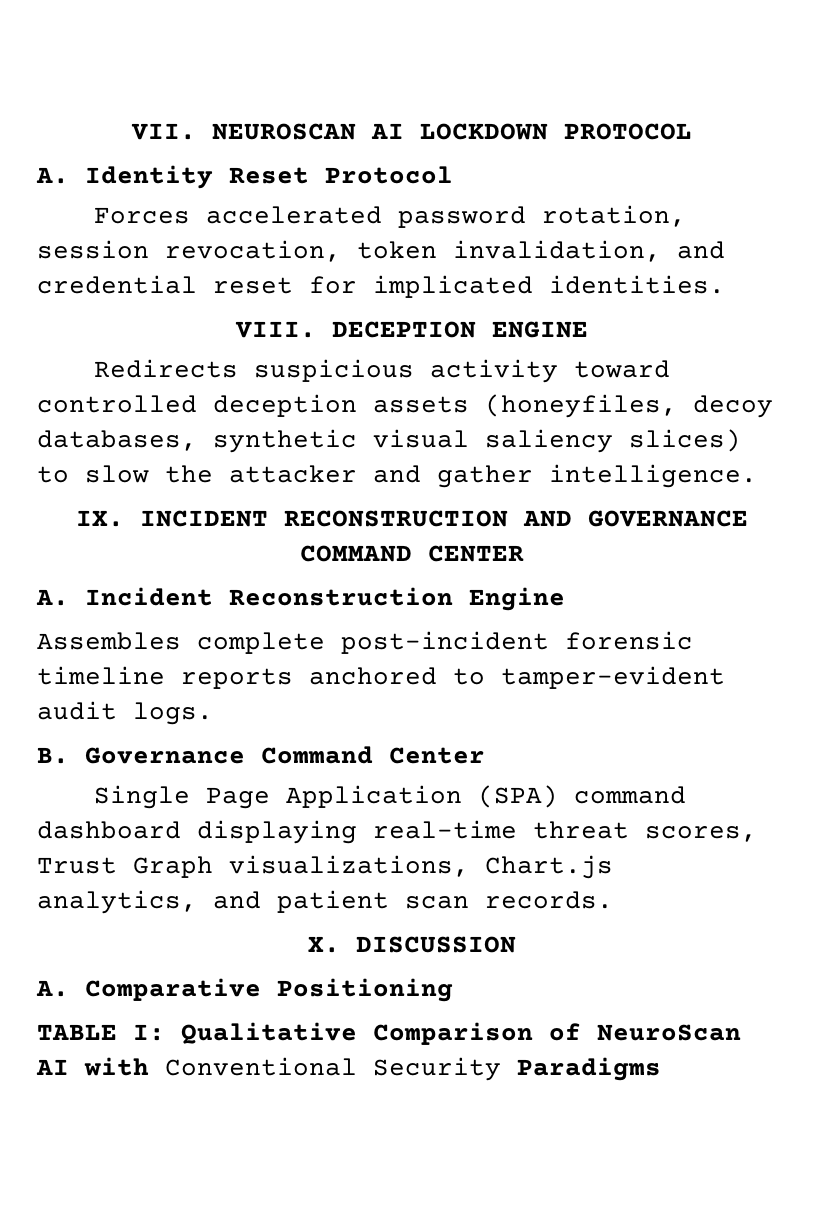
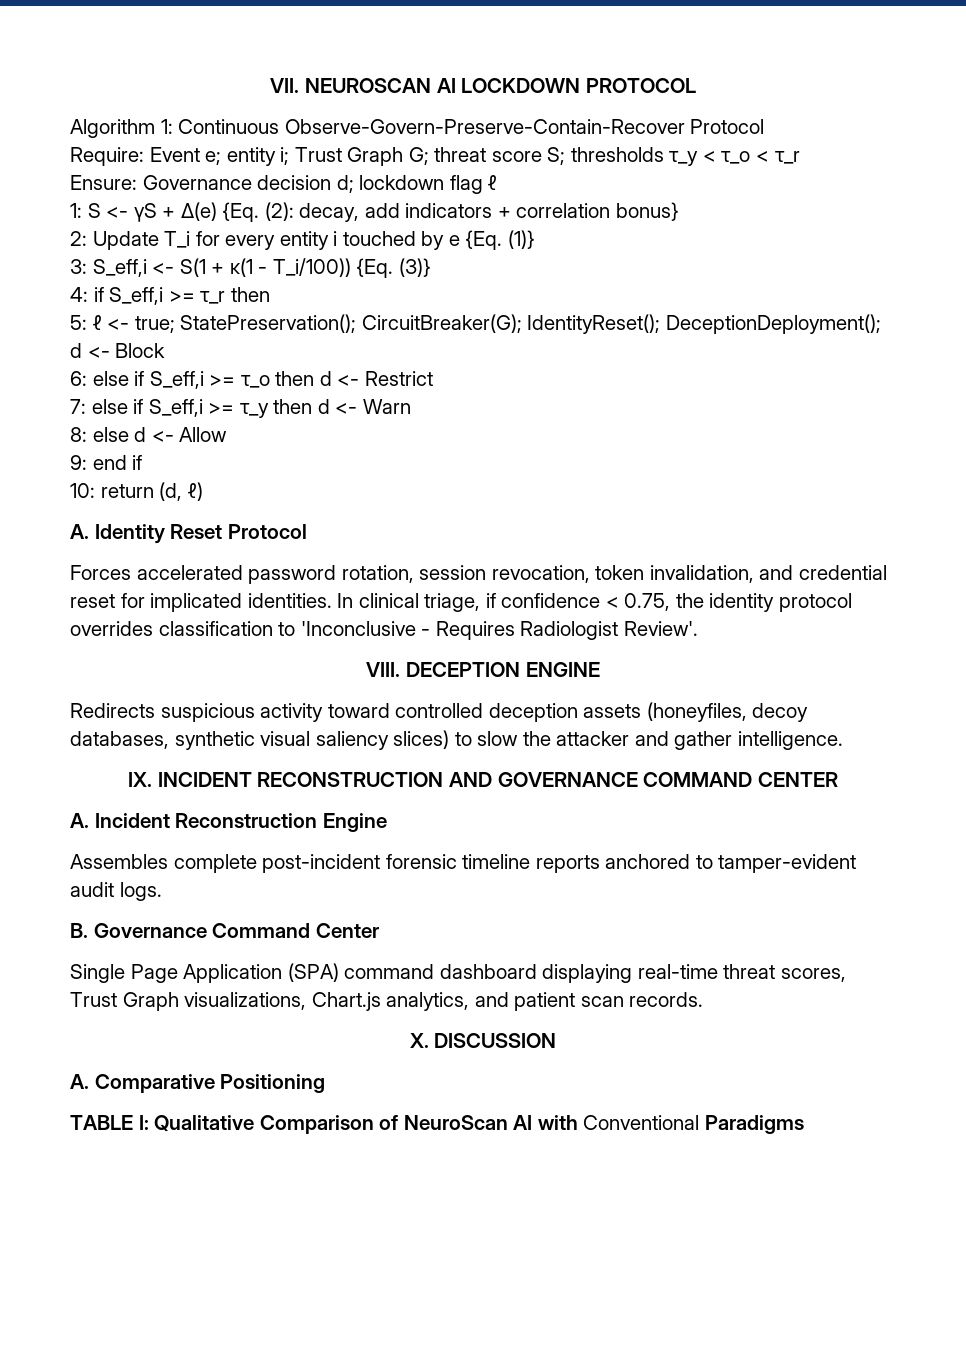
(692, 131) none -> [70,119,765,138] [70,147,800,166] [70,175,498,194] [70,202,679,222] [70,230,535,250] [70,258,431,278] [70,287,270,305] [70,314,881,334] [70,343,166,358] [70,371,433,389] [70,399,411,418] [70,427,228,442] [70,455,143,470] [70,482,203,501] // Algorithm 1: Continuous Observe-Govern-Preserve-Contain-Recover Protocol // Require: Event e; entity i; Trust Graph G; threat score S; thresholds τ_y < τ_o < τ_r // Ensure: Governance decision d; lockdown flag ℓ // 1: S <- γS + Δ(e) {Eq. (2): decay, add indicators + correlation bonus} // 2: Update T_i for every entity i touched by e {Eq. (1)} // 3: S_eff,i <- S(1 + κ(1 - T_i/100)) {Eq. (3)} // 4: if S_eff,i >= τ_r then // 5: ℓ <- true; StatePreservation(); CircuitBreaker(G); IdentityReset(); DeceptionDeployment(); d <- Block // 6: else if S_eff,i >= τ_o then d <- Restrict // 7: else if S_eff,i >= τ_y then d <- Warn // 8: else d <- Allow // 9: end if // 10: return (d, ℓ)
(725, 284) none -> [337,593,852,612] [70,621,698,640] In clinical triage, if confidence < 0.75, the identity protocol overrides classification to 'Inconclusive - Requires Radiologist Review'.
[373,1057,501,1081] Security -> (700, 1122) none

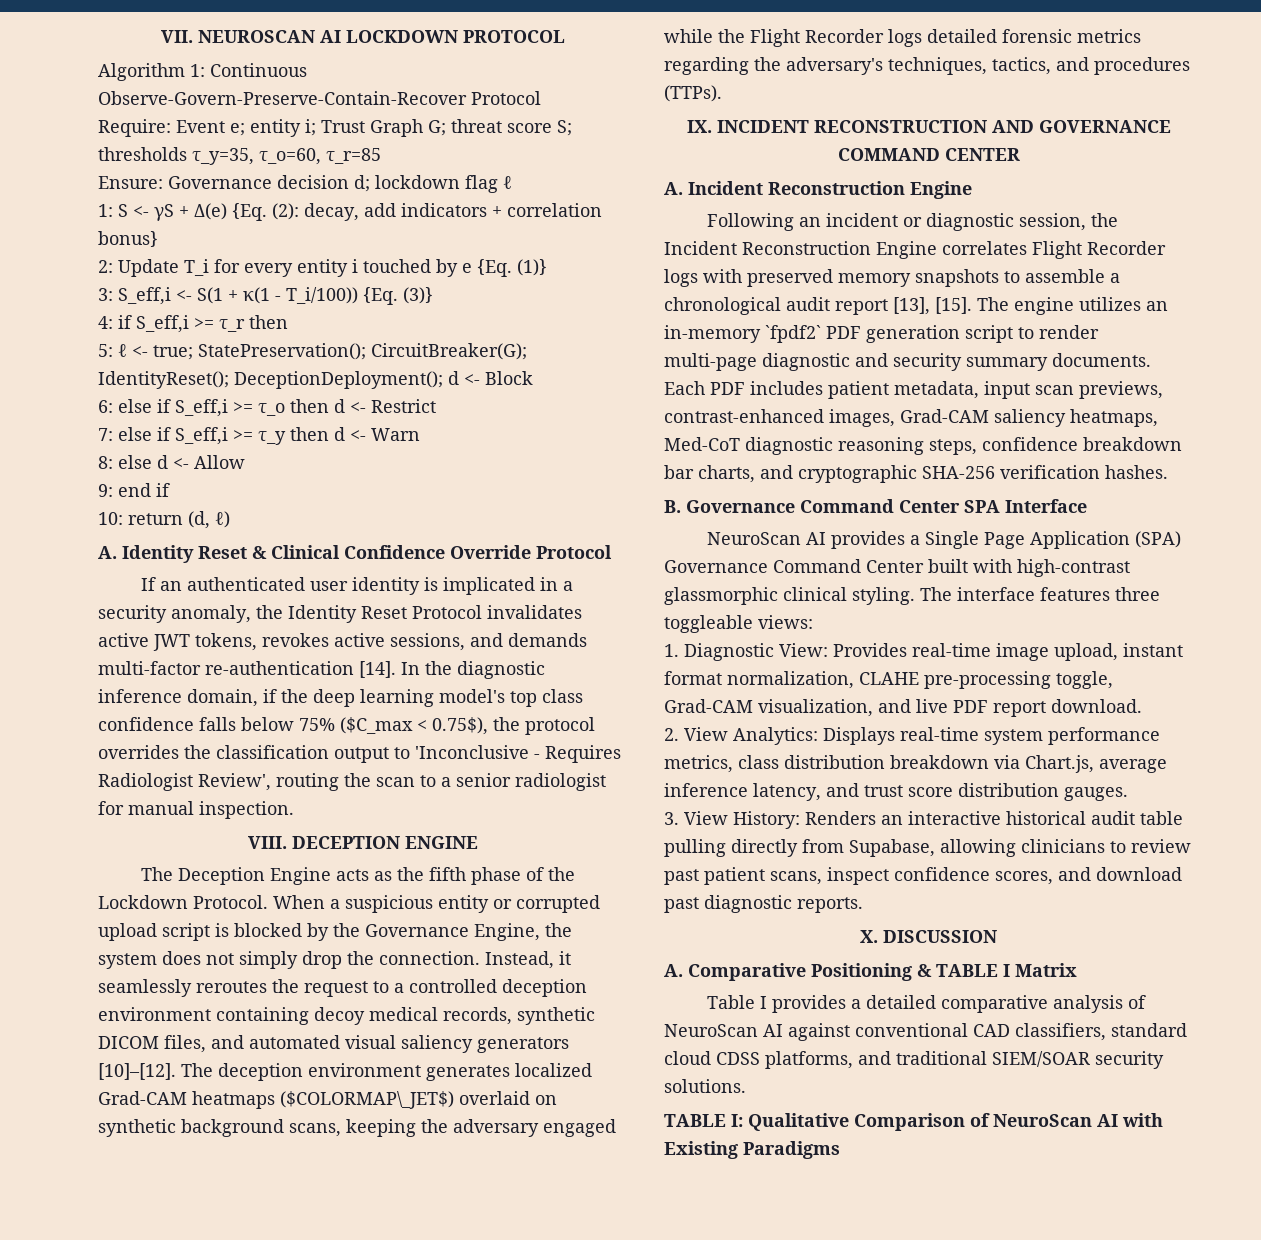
[669,151,800,166] τ_y < τ_o < τ_r -> [192,148,381,165] τ_y=35, τ_o=60, τ_r=85
[227,524,307,539] [70,565,887,584] [70,593,852,612] [70,621,273,636] Protocol // Forces accelerated password rotation, session revocation, token invalidation, and credential reset for implicated identities. In clinical triage, if confidence < 0.75, the identity protocol overrides classification -> [252,545,612,559] [140,577,573,595] [98,605,582,623] [98,633,587,651] [98,661,545,679] [98,689,583,707] [98,717,595,735] [98,745,389,763] & Clinical Confidence Override Protocol // If an authenticated user identity is implicated in a security anomaly, the Identity Reset Protocol invalidates active JWT tokens, revokes active sessions, and demands multi-factor re-authentication [14]. In the diagnostic inference domain, if the deep learning model's top class confidence falls below 75% ($C_max < 0.75$), the protocol overrides the classification output
[623,621,698,636] [366,662,600,677] [70,702,809,722] [70,730,843,750] Review'. // VIII. DECEPTION ENGINE // Redirects suspicious activity toward controlled deception assets (honeyfiles, decoy databases, synthetic visual saliency slices) to slow the attacker and gather intelligence. -> [198,773,606,791] [98,801,294,819] [247,836,478,849] [140,867,575,885] [98,895,600,913] [98,923,572,941] [98,951,571,969] [98,979,587,997] [98,1007,595,1025] [98,1035,569,1053] [98,1063,592,1081] [98,1091,557,1109] [98,1119,616,1137] [664,29,1141,47] [664,57,1190,75] [664,85,722,102] Review', routing the scan to a senior radiologist for manual inspection. // VIII. DECEPTION ENGINE // The Deception Engine acts as the fifth phase of the Lockdown Protocol. When a suspicious entity or corrupted upload script is blocked by the Governance Engine, the system does not simply drop the connection. Instead, it seamlessly reroutes the request to a controlled deception environment containing decoy medical records, synthetic DICOM files, and automated visual saliency generators [10]–[12]. The deception environment generates localized Grad-CAM heatmaps ($COLORMAP\_JET$) overlaid on synthetic background scans, keeping the adversary engaged while the Flight Recorder logs detailed forensic metrics regarding the adversary's techniques, tactics, and procedures (TTPs).
[70,854,857,873] [70,882,162,901] [70,923,379,938] [70,963,846,983] [70,992,704,1011] Assembles complete post-incident forensic timeline reports anchored to tamper-evident audit logs. // B. Governance Command Center // Single Page Application (SPA) command dashboard displaying real-time threat scores, Trust Graph visualizations, Chart.js analytics, and patient scan records. -> [706,213,1118,231] [664,241,1166,259] [664,269,1120,287] [664,297,1168,315] [664,325,1099,343] [664,353,1151,371] [664,381,1163,399] [664,409,1158,427] [664,437,1182,455] [664,465,1168,483] [664,499,1087,513] [706,531,1181,549] [664,559,1130,577] [664,587,1160,605] [664,615,813,633] [664,643,1183,661] [664,671,1113,689] [664,699,1142,717] [664,727,1160,745] [664,755,1167,773] [664,783,1128,801] [664,811,1183,829] [664,839,1191,857] [664,867,1182,885] [664,895,863,913] Following an incident or diagnostic session, the Incident Reconstruction Engine correlates Flight Recorder logs with preserved memory snapshots to assemble a chronological audit report [13], [15]. The engine utilizes an in-memory `fpdf2` PDF generation script to render multi-page diagnostic and security summary documents. Each PDF includes patient metadata, input scan previews, contrast-enhanced images, Grad-CAM saliency heatmaps, Med-CoT diagnostic reasoning steps, confidence breakdown bar charts, and cryptographic SHA-256 verification hashes. // B. Governance Command Center SPA Interface // NeuroScan AI provides a Single Page Application (SPA) Governance Command Center built with high-contrast glassmorphic clinical styling. The interface features three toggleable views: // 1. Diagnostic View: Provides real-time image upload, instant format normalization, CLAHE pre-processing toggle, Grad-CAM visualization, and live PDF report download. // 2. View Analytics: Displays real-time system performance metrics, class distribution breakdown via Chart.js, average inference latency, and trust score distribution gauges. // 3. View History: Renders an interactive historical audit table pulling directly from Supabase, allowing clinicians to review past patient scans, inspect confidence scores, and download past diagnostic reports.
(326, 1083) none -> [917,963,1077,977] [706,995,1146,1013] [664,1023,1187,1041] [664,1051,1164,1069] [664,1079,746,1093] & TABLE I Matrix // Table I provides a detailed comparative analysis of NeuroScan AI against conventional CAD classifiers, standard cloud CDSS platforms, and traditional SIEM/SOAR security solutions.
[583,1115,700,1130] Conventional -> [664,1141,738,1159] Existing

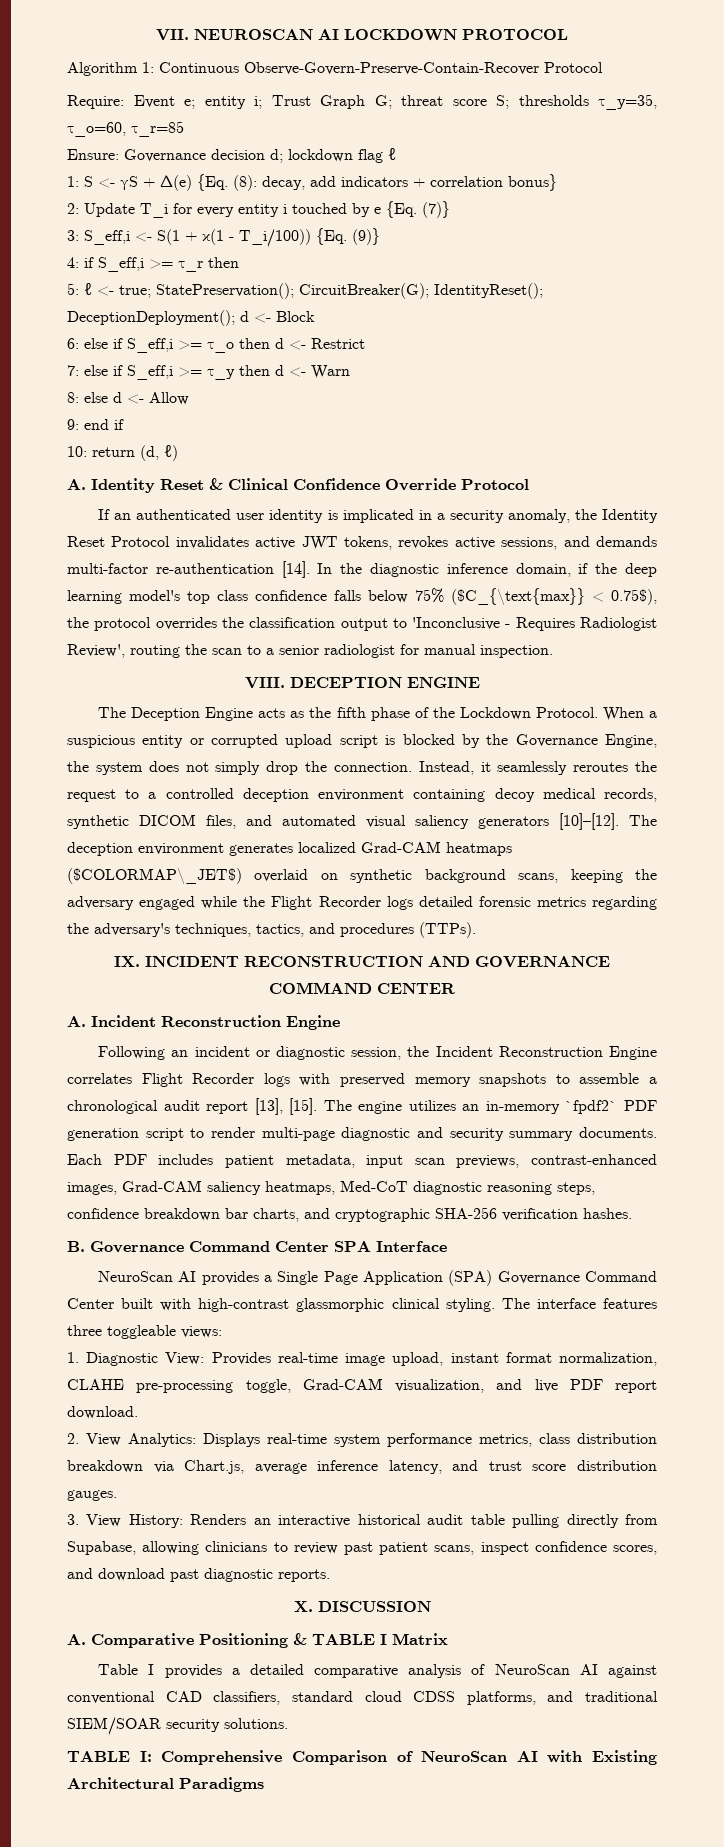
[272,203,299,220] (2): -> [233,175,257,191] (8):
[517,259,547,276] (1)} -> [422,201,450,218] (7)}
[403,287,433,304] (3)} -> [352,228,380,245] (9)}
[340,717,413,734] ($C_max -> [451,588,585,605] ($C_{\text{max}}
[748,1113,849,1131] Qualitative -> [161,1750,283,1765] Comprehensive
(738, 1150) none -> [67,1777,174,1789] Architectural

